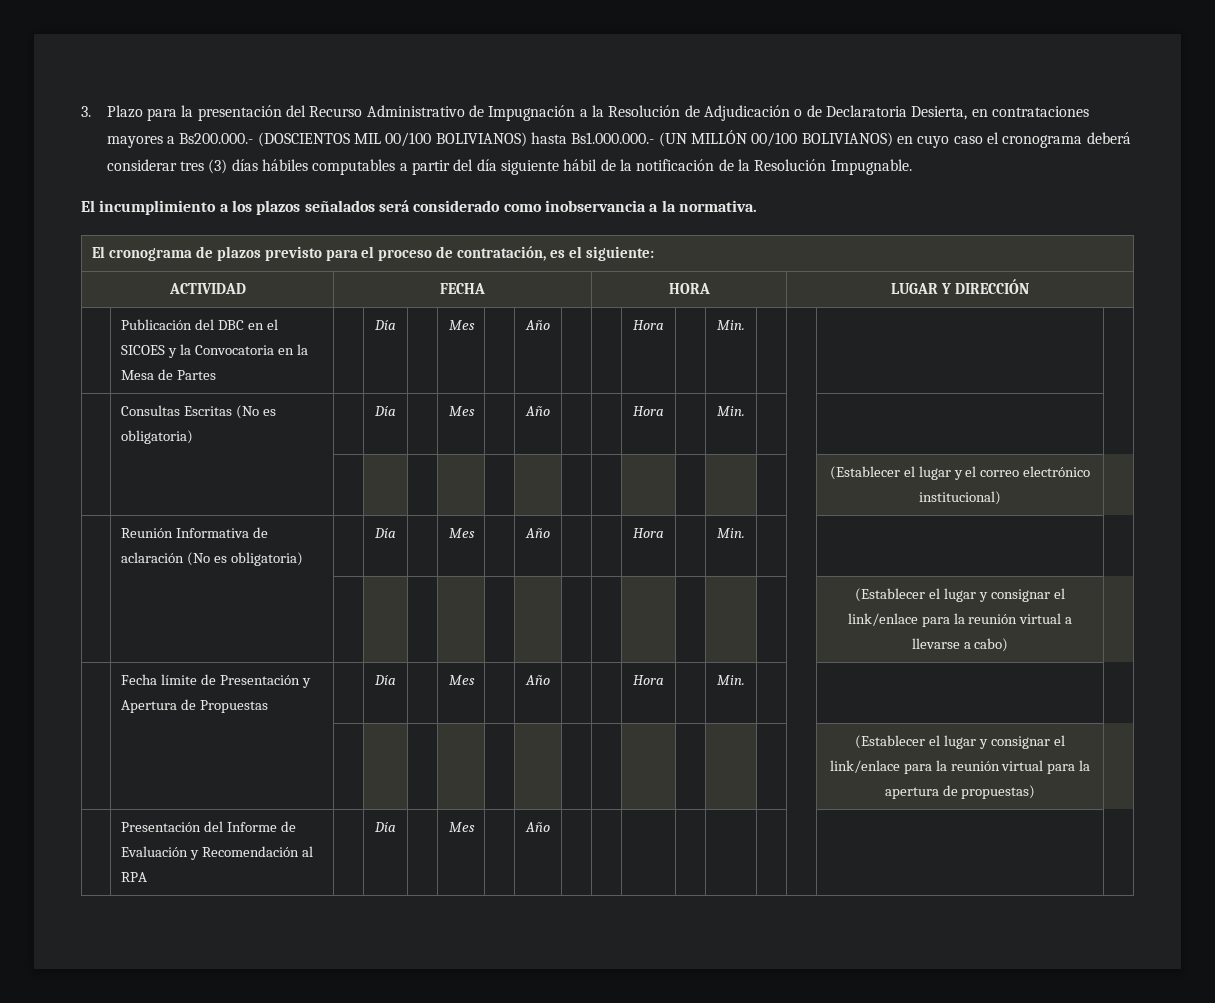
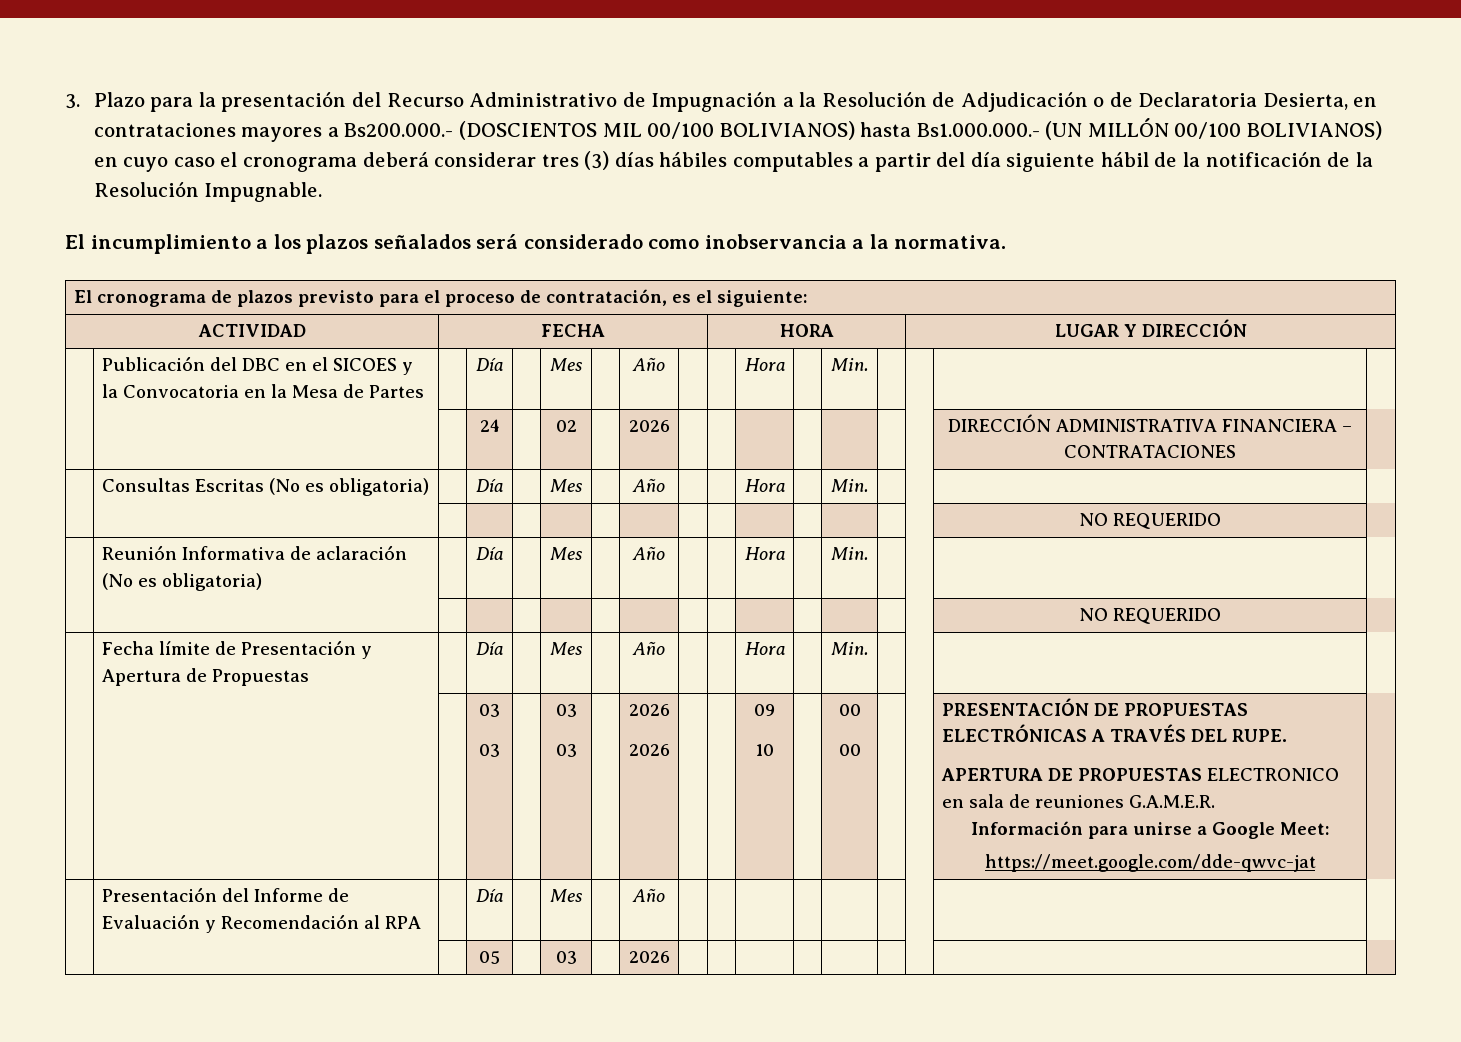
(745, 325) none -> [479,419,500,432] [555,420,577,432] [628,420,670,432] [948,414,1352,432] [1063,445,1237,458] // | | | 24 | | 02 | | 2026 | | | | | | | | DIRECCIÓN ADMINISTRATIVA FINANCIERA – CONTRATACIONES |
[829,466,1091,480] [919,491,1001,505] (Establecer el lugar y el correo electrónico institucional) -> [1079,513,1221,529] NO REQUERIDO
[855,588,1065,602] [847,613,1073,627] [911,638,1009,652] (Establecer el lugar y consignar el link/enlace para la reunión virtual a llevarse a cabo) -> [1079,608,1221,624] NO REQUERIDO
[855,735,1065,749] [829,760,1091,774] [884,785,1036,799] | | | | | | | | | | | | (Establecer el lugar y consignar el link/enlace para la reunión virtual para la apertura de propuestas) -> [479,704,500,717] [479,744,500,757] [555,704,577,717] [555,744,577,757] [628,704,670,716] [628,744,670,756] [754,704,775,716] [755,744,774,756] [838,704,861,716] [838,744,861,756] [941,698,1248,716] [941,724,1287,742] [940,768,1339,781] [941,794,1215,808] [970,821,1330,839] [984,854,1316,872] 03 // 03 | | 03 // 03 | | 2026 // 2026 | | | 09 // 10 | | 00 // 00 | | | PRESENTACIÓN DE PROPUESTAS ELECTRÓNICAS A TRAVÉS DEL RUPE. // APERTURA DE PROPUESTAS ELECTRONICO en sala de reuniones G.A.M.E.R. // Información para unirse a Google Meet: // https://meet.google.com/dde-qwvc-jat
(550, 827) none -> [479,951,500,964] [555,951,577,964] [628,951,670,963] // | | | 05 | | 03 | | 2026 | | | | | | | | |

